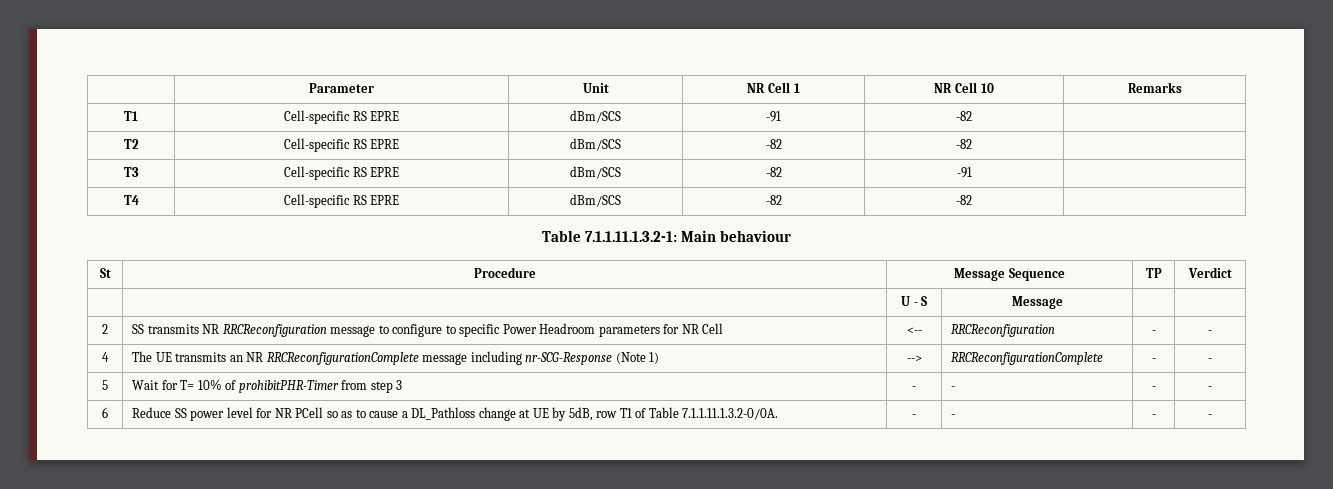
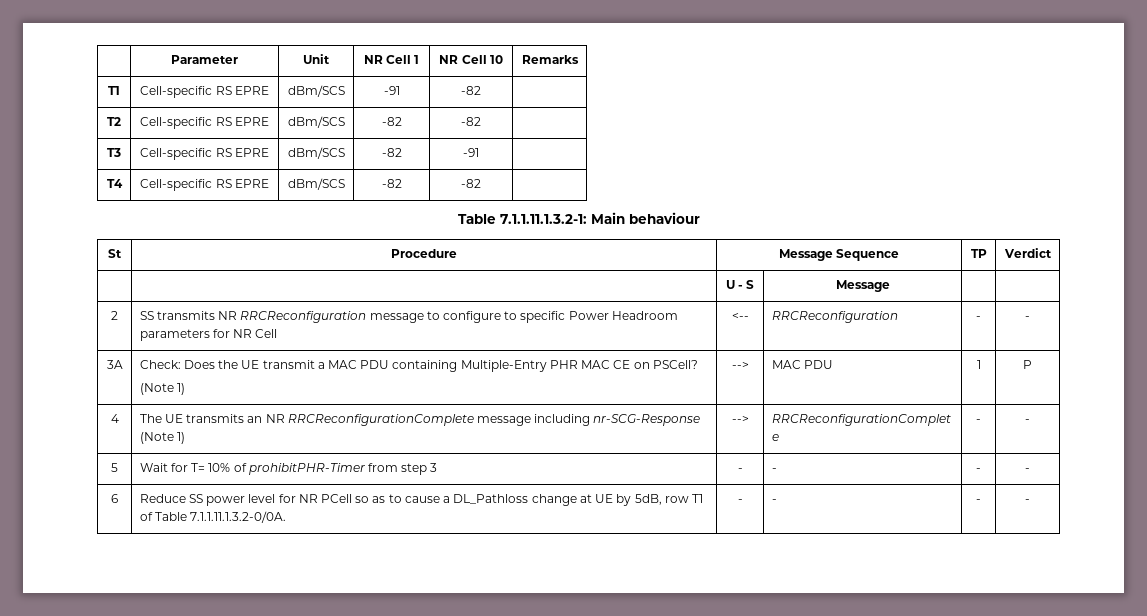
(1212, 332) none -> [106,360,123,369] [139,360,698,372] [139,383,185,395] [731,362,749,369] [771,360,833,369] [976,360,981,369] [1023,360,1032,369] // 3A | Check: Does the UE transmit a MAC PDU containing Multiple-Entry PHR MAC CE on PSCell? // (Note 1) | --> | MAC PDU | 1 | P

